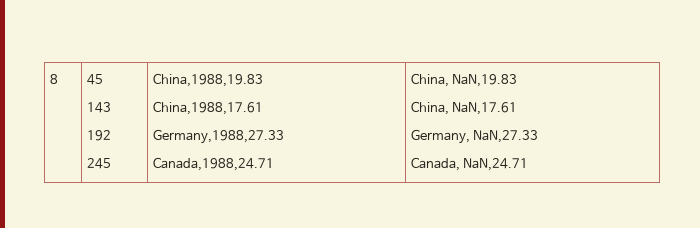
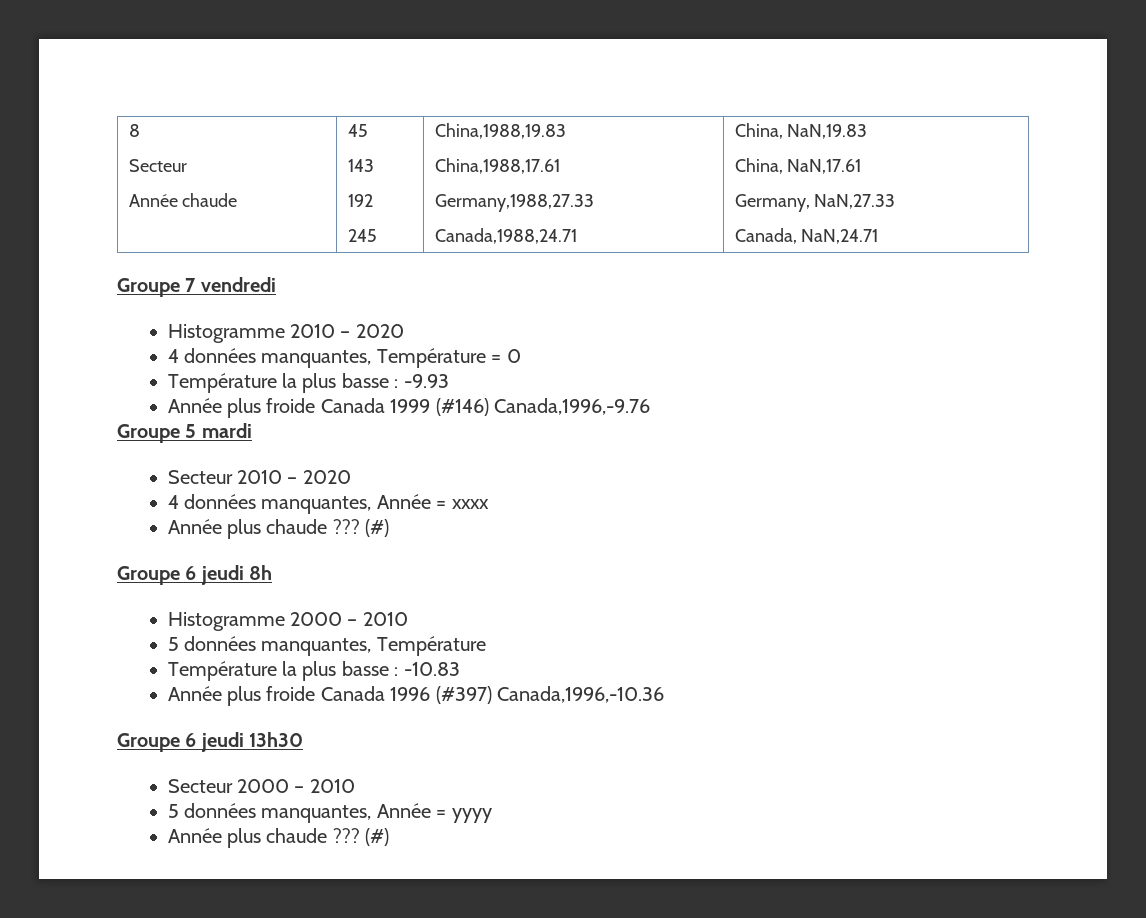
(58, 79) none -> [128,159,187,172] [128,193,238,207] // Secteur // Année chaude
(529, 164) none -> [117,277,276,297] [167,324,404,343] [167,348,521,368] [167,373,449,393] [167,398,650,418] [117,423,252,443] [167,470,351,484] [167,494,489,514] [167,519,390,539] [117,565,273,585] [167,612,408,631] [167,636,486,656] [167,661,460,681] [167,686,664,706] [117,732,304,752] [167,779,355,793] [167,803,492,823] [167,828,390,848] // Groupe 7 vendredi // Histogramme 2010 – 2020 // 4 données manquantes, Température = 0 // Température la plus basse : -9.93 // Année plus froide Canada 1999 (#146) Canada,1996,-9.76 // Groupe 5 mardi // Secteur 2010 – 2020 // 4 données manquantes, Année = xxxx // Année plus chaude ??? (#) // Groupe 6 jeudi 8h // Histogramme 2000 – 2010 // 5 données manquantes, Température // Température la plus basse : -10.83 // Année plus froide Canada 1996 (#397) Canada,1996,-10.36 // Groupe 6 jeudi 13h30 // Secteur 2000 – 2010 // 5 données manquantes, Année = yyyy // Année plus chaude ??? (#)

